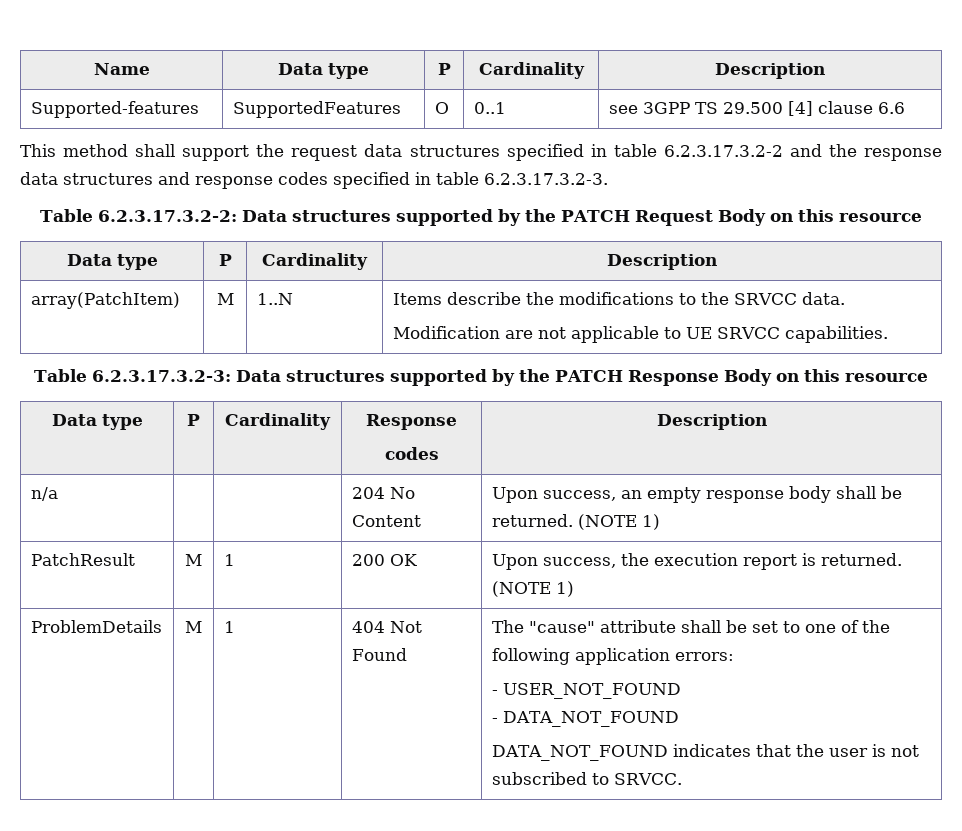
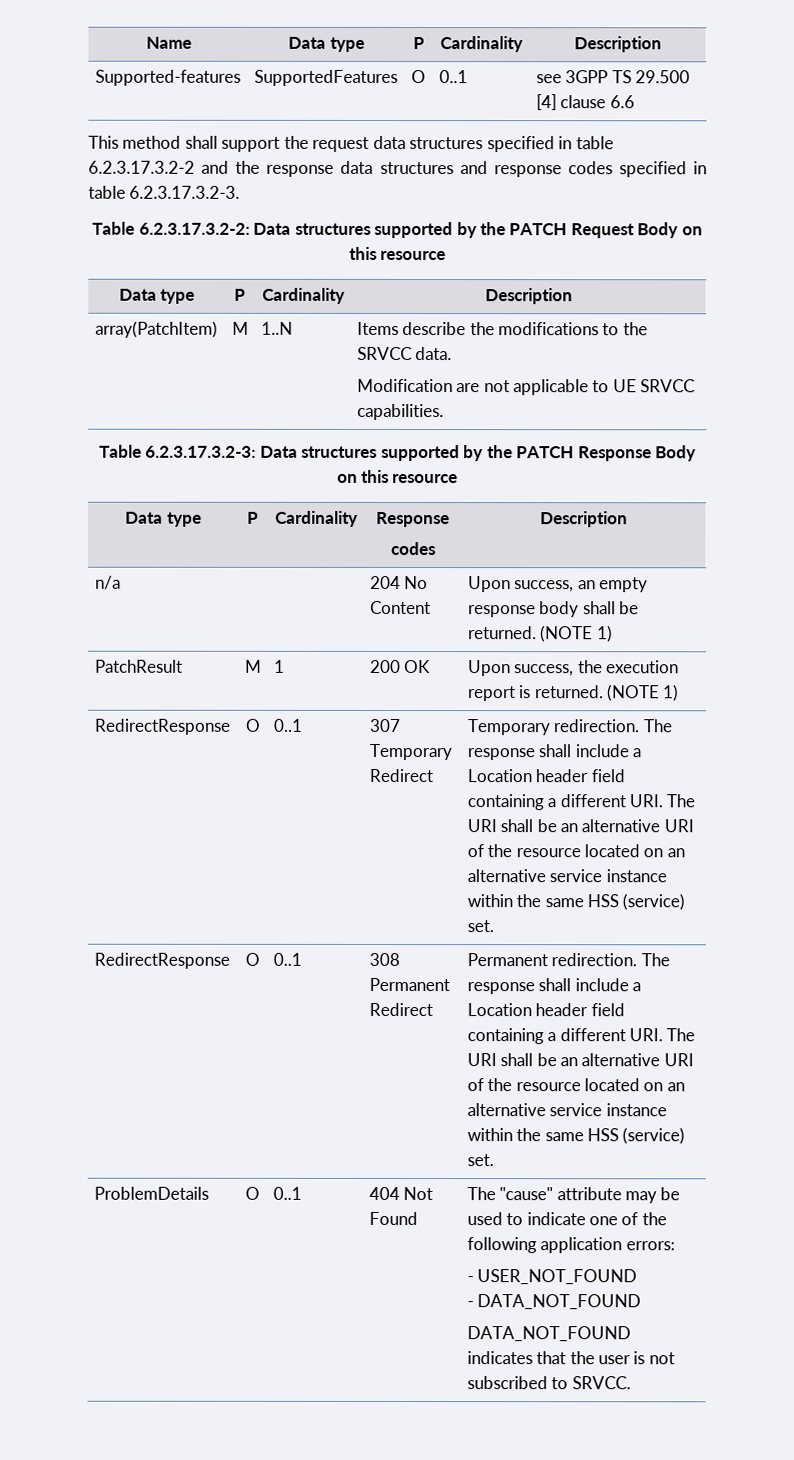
(574, 589) none -> [93,718,231,735] [244,718,261,732] [272,718,303,732] [368,718,401,733] [368,743,452,761] [368,768,433,783] [466,719,673,736] [466,744,641,761] [466,769,625,783] [466,794,696,811] [466,819,694,833] [466,844,685,858] [466,869,667,883] [466,893,686,911] [466,920,494,933] [93,952,230,969] [244,952,260,966] [272,952,302,966] [368,952,400,967] [368,977,450,992] [368,1002,433,1017] [466,953,670,967] [466,978,641,995] [466,1003,625,1017] [466,1028,696,1045] [466,1053,694,1067] [466,1078,685,1092] [466,1103,667,1117] [466,1127,686,1145] [466,1154,494,1167] // RedirectResponse | O | 0..1 | 307 Temporary Redirect | Temporary redirection. The response shall include a Location header field containing a different URI. The URI shall be an alternative URI of the resource located on an alternative service instance within the same HSS (service) set. // RedirectResponse | O | 0..1 | 308 Permanent Redirect | Permanent redirection. The response shall include a Location header field containing a different URI. The URI shall be an alternative URI of the resource located on an alternative service instance within the same HSS (service) set.
[185,621,202,633] [223,621,235,633] M | 1 -> [244,1186,260,1200] [272,1186,302,1200] O | 0..1
[680,620,800,633] shall be set to -> [624,1187,681,1204] [466,1212,586,1226] may be used to indicate

